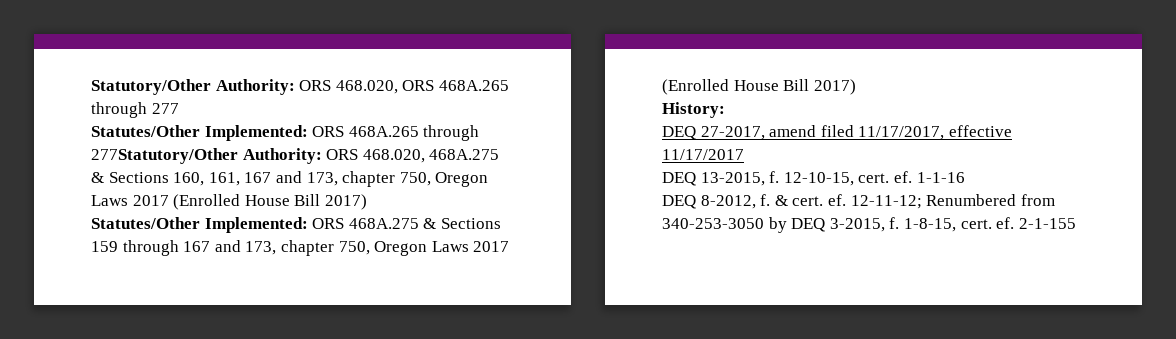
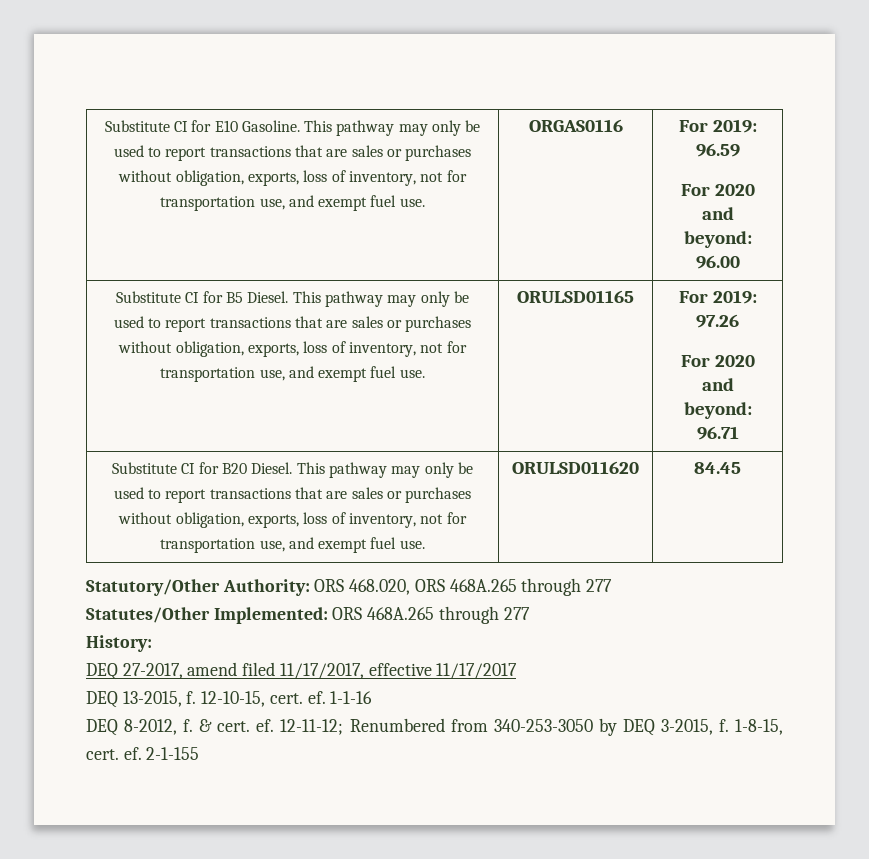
(91, 87) none -> [104,120,481,136] [113,145,472,161] [118,170,467,186] [160,195,425,211] [528,119,623,132] [678,119,757,133] [695,143,740,157] [680,184,755,196] [701,207,734,220] [683,231,752,248] [695,255,740,269] [116,291,469,307] [113,316,472,332] [118,341,467,357] [160,366,425,382] [517,290,634,303] [678,290,757,304] [696,314,739,328] [680,355,755,367] [701,378,734,391] [683,402,752,419] [696,426,739,440] [112,462,473,478] [113,487,472,503] [118,512,467,528] [160,537,425,553] [512,461,639,474] [694,462,741,474] Substitute CI for E10 Gasoline. This pathway may only be used to report transactions that are sales or purchases without obligation, exports, loss of inventory, not for transportation use, and exempt fuel use. | ORGAS0116 | For 2019: 96.59 // For 2020 and beyond: 96.00 // Substitute CI for B5 Diesel. This pathway may only be used to report transactions that are sales or purchases without obligation, exports, loss of inventory, not for transportation use, and exempt fuel use. | ORULSD01165 | For 2019: 97.26 // For 2020 and beyond: 96.71 // Substitute CI for B20 Diesel. This pathway may only be used to report transactions that are sales or purchases without obligation, exports, loss of inventory, not for transportation use, and exempt fuel use. | ORULSD011620 | 84.45 //
[91,148,500,164] [91,171,489,187] [91,194,367,210] [91,217,501,233] [91,240,510,256] [662,79,856,95] 277Statutory/Other Authority: ORS 468.020, 468A.275 & Sections 160, 161, 167 and 173, chapter 750, Oregon Laws 2017 (Enrolled House Bill 2017) // Statutes/Other Implemented: ORS 468A.275 & Sections 159 through 167 and 173, chapter 750, Oregon Laws 2017 (Enrolled House Bill 2017) -> [503,607,530,620] 277

